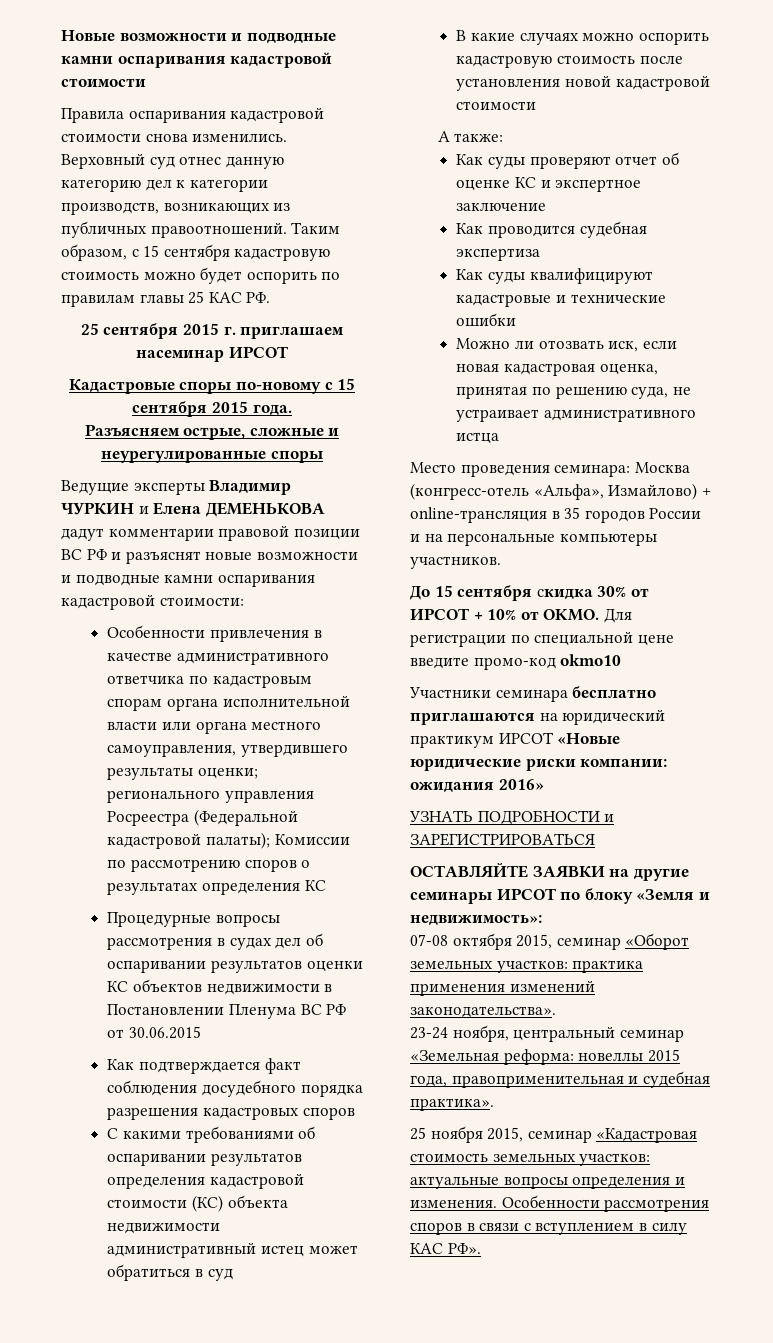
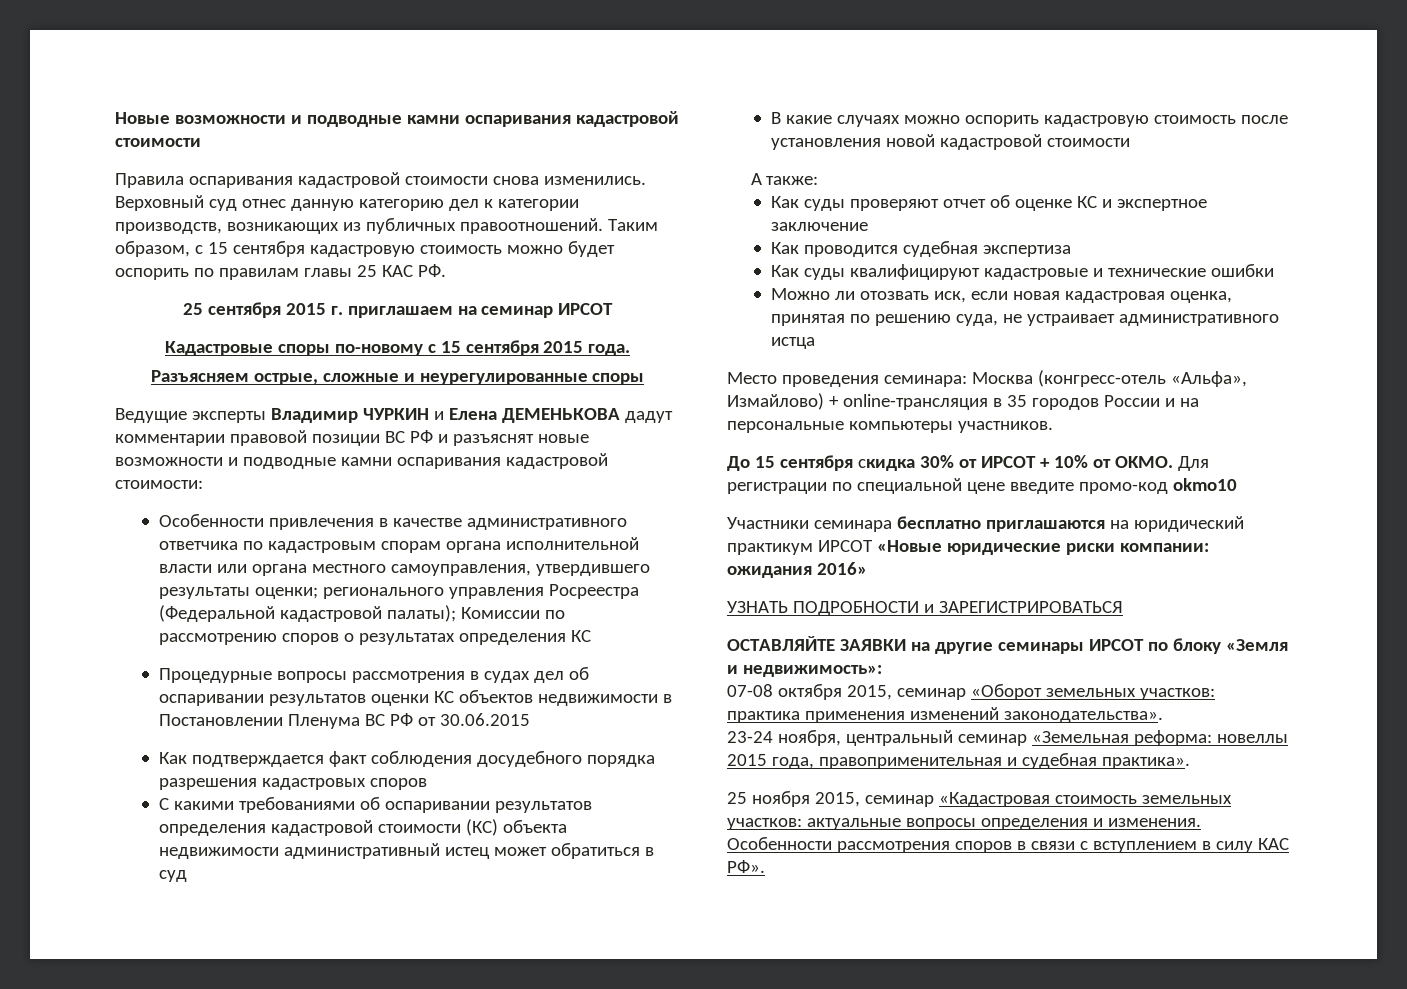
[136,350,225,362] насеминар -> [457,306,554,318] на семинар

